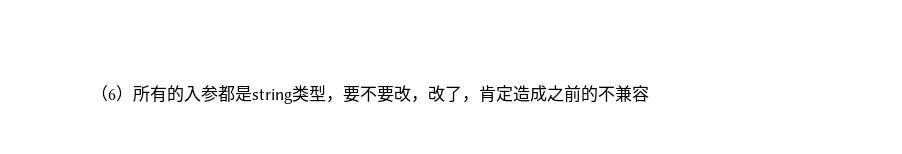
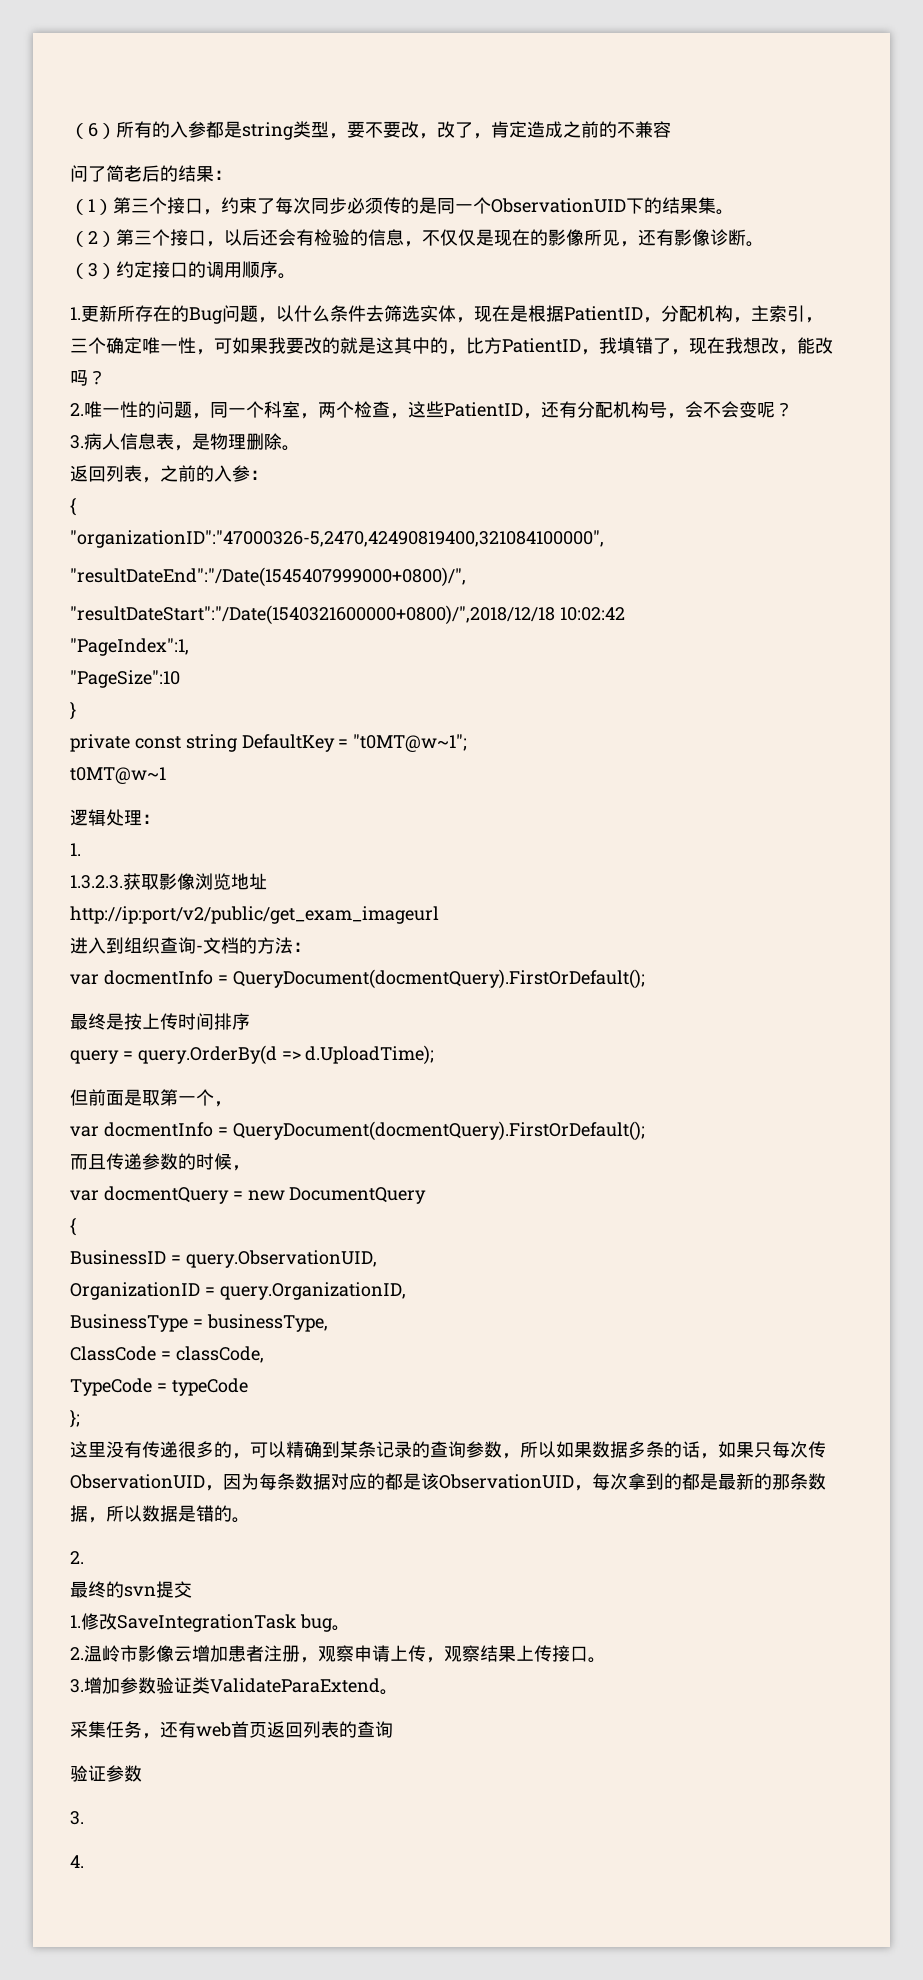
(649, 93) none -> [70,165,232,182] [70,197,734,215] [70,229,764,247] [70,261,296,279] [70,305,823,324] [70,337,833,355] [70,370,106,386] [70,401,793,419] [70,433,300,451] [70,465,268,483] [70,497,76,516] [70,530,604,548] [70,567,466,587] [70,605,625,625] [70,638,189,656] [70,670,180,688] [70,701,76,720] [70,734,468,752] [70,767,166,784] [70,809,160,826] [70,843,81,856] [70,873,267,890] [70,906,439,924] [70,937,311,954] [70,969,645,989] [70,1013,250,1030] [70,1045,435,1065] [70,1089,232,1107] [70,1121,645,1141] [70,1153,250,1171] [70,1186,427,1204] [70,1217,76,1236] [70,1250,377,1268] [70,1282,406,1300] [70,1314,328,1332] [70,1346,264,1363] [70,1378,248,1396] [70,1409,80,1428] [70,1441,826,1459] [70,1473,826,1491] [70,1505,250,1523] [70,1551,84,1564] [70,1581,192,1598] [70,1613,350,1632] [70,1645,606,1663] [70,1677,398,1695] [70,1721,393,1739] [70,1765,142,1782] [70,1811,84,1825] [70,1855,84,1868] // 问了简老后的结果： // （1）第三个接口，约束了每次同步必须传的是同一个ObservationUID下的结果集。 // （2）第三个接口，以后还会有检验的信息，不仅仅是现在的影像所见，还有影像诊断。 // （3）约定接口的调用顺序。 // 1.更新所存在的Bug问题，以什么条件去筛选实体，现在是根据PatientID，分配机构，主索引，三个确定唯一性，可如果我要改的就是这其中的，比方PatientID，我填错了，现在我想改，能改吗？ // 2.唯一性的问题，同一个科室，两个检查，这些PatientID，还有分配机构号，会不会变呢？ // 3.病人信息表，是物理删除。 // 返回列表，之前的入参： // { // "organizationID":"47000326-5,2470,42490819400,321084100000", // "resultDateEnd":"/Date(1545407999000+0800)/", // "resultDateStart":"/Date(1540321600000+0800)/",2018/12/18 10:02:42 // "PageIndex":1, // "PageSize":10 // } // private const string DefaultKey = "t0MT@w~1"; // t0MT@w~1 // 逻辑处理： // 1. // 1.3.2.3.获取影像浏览地址 // http://ip:port/v2/public/get_exam_imageurl // 进入到组织查询-文档的方法： // var docmentInfo = QueryDocument(docmentQuery).FirstOrDefault(); // 最终是按上传时间排序 // query = query.OrderBy(d => d.UploadTime); // 但前面是取第一个， // var docmentInfo = QueryDocument(docmentQuery).FirstOrDefault(); // 而且传递参数的时候， // var docmentQuery = new DocumentQuery // { // BusinessID = query.ObservationUID, // OrganizationID = query.OrganizationID, // BusinessType = businessType, // ClassCode = classCode, // TypeCode = typeCode // }; // 这里没有传递很多的，可以精确到某条记录的查询参数，所以如果数据多条的话，如果只每次传ObservationUID，因为每条数据对应的都是该ObservationUID，每次拿到的都是最新的那条数据，所以数据是错的。 // 2. // 最终的svn提交 // 1.修改SaveIntegrationTask bug。 // 2.温岭市影像云增加患者注册，观察申请上传，观察结果上传接口。 // 3.增加参数验证类ValidateParaExtend。 // 采集任务，还有web首页返回列表的查询 // 验证参数 // 3. // 4.

